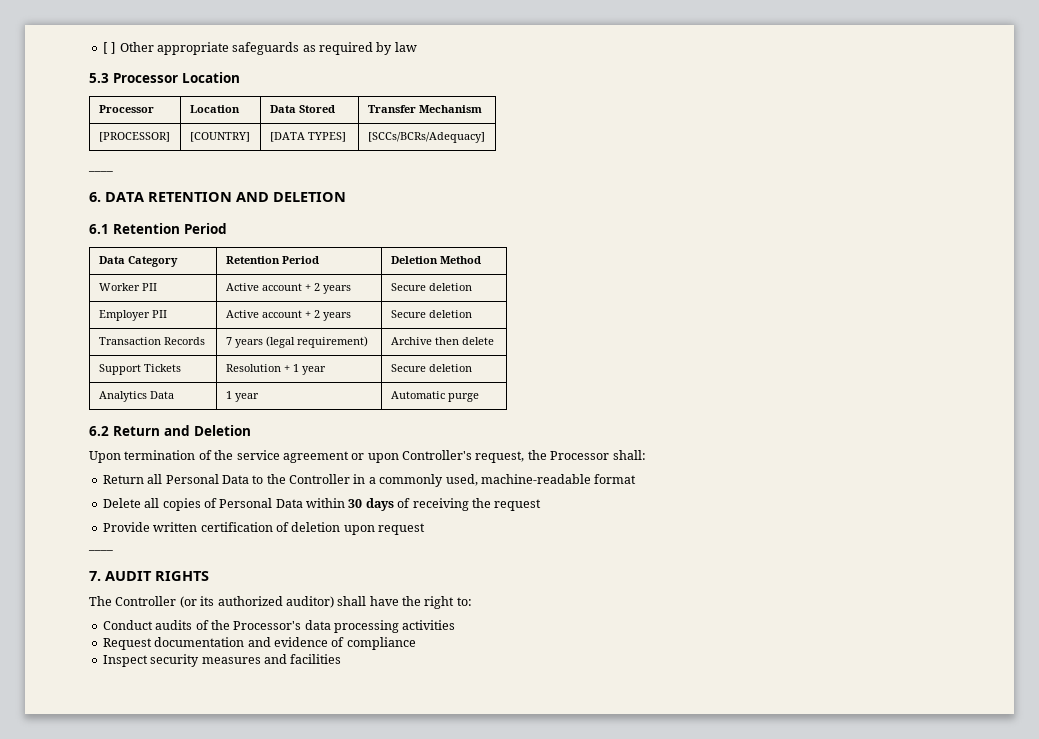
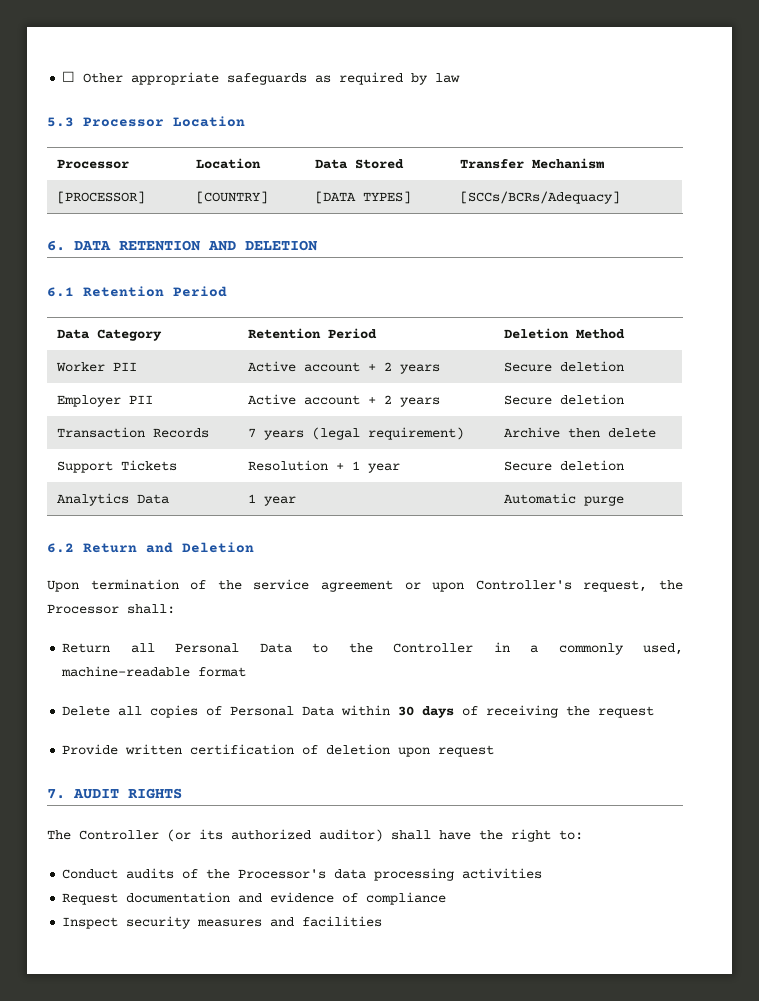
[102,42,117,54] [ ] -> [62,71,76,82] ☐
[88,170,113,172] // ____ -> (620, 197) none
[88,549,113,551] // ____ -> (495, 751) none

